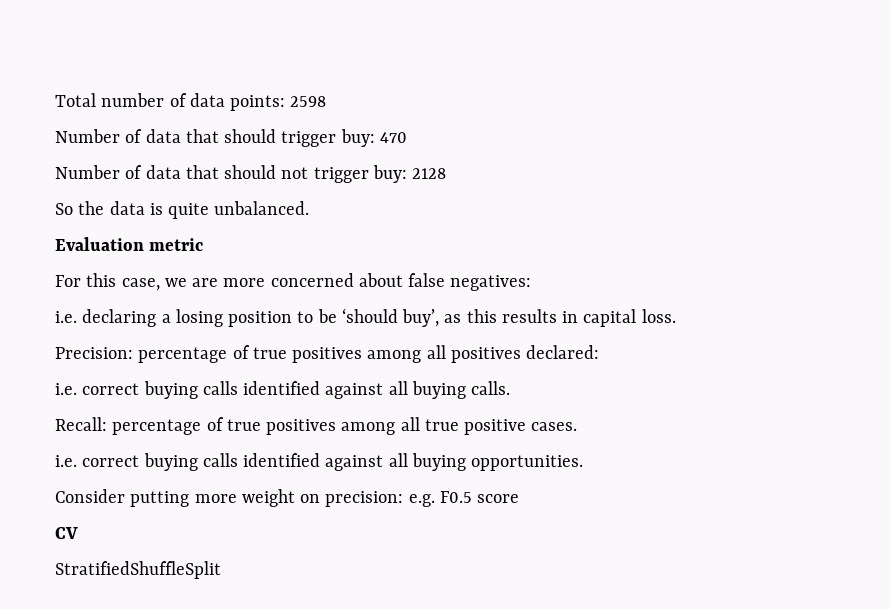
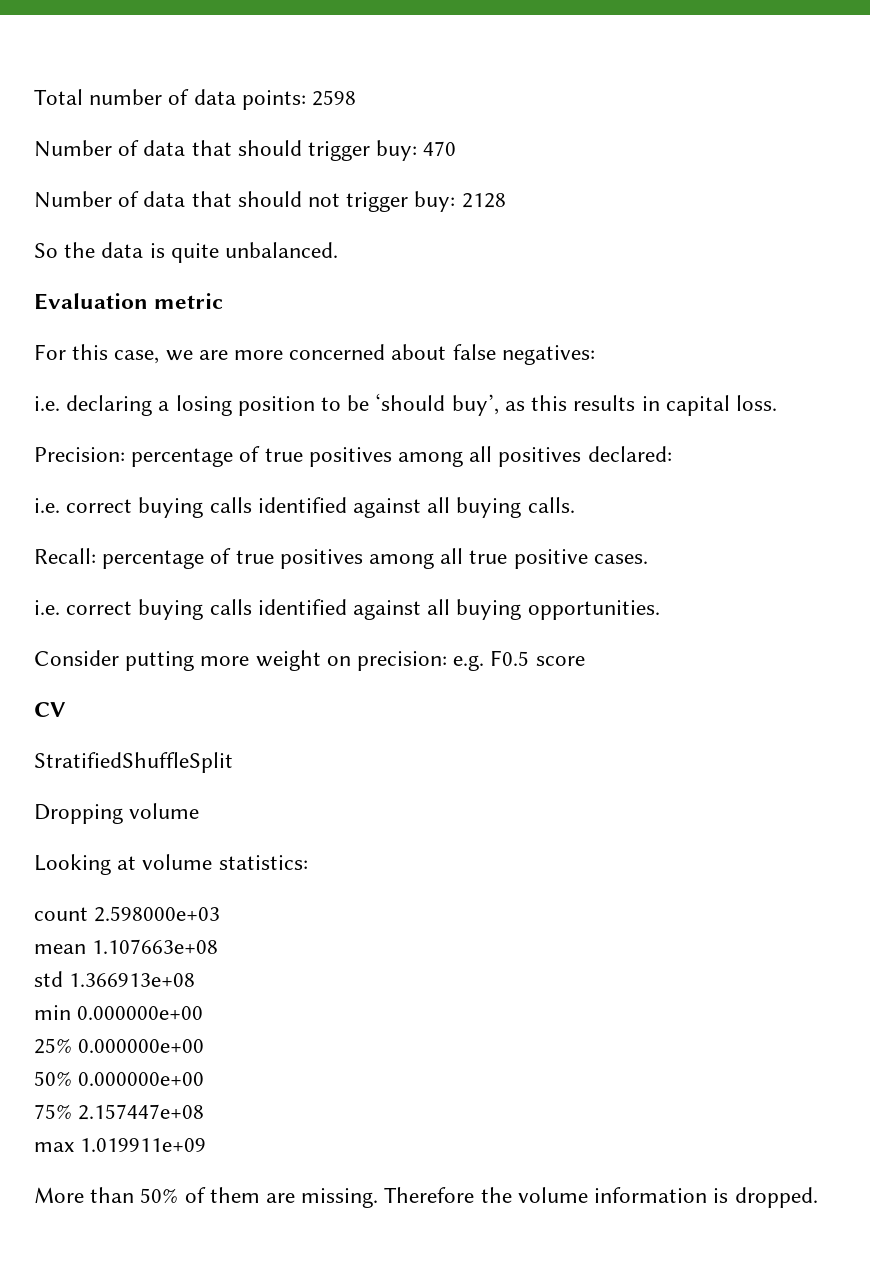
(221, 570) none -> [34,803,200,824] [34,854,308,875] [34,906,221,922] [34,939,219,954] [34,971,196,987] [34,1005,204,1020] [34,1038,205,1054] [34,1071,205,1086] [34,1104,205,1120] [34,1138,207,1152] [34,1187,818,1208] // Dropping volume // Looking at volume statistics: // count 2.598000e+03 // mean 1.107663e+08 // std 1.366913e+08 // min 0.000000e+00 // 25% 0.000000e+00 // 50% 0.000000e+00 // 75% 2.157447e+08 // max 1.019911e+09 // More than 50% of them are missing. Therefore the volume information is dropped.

